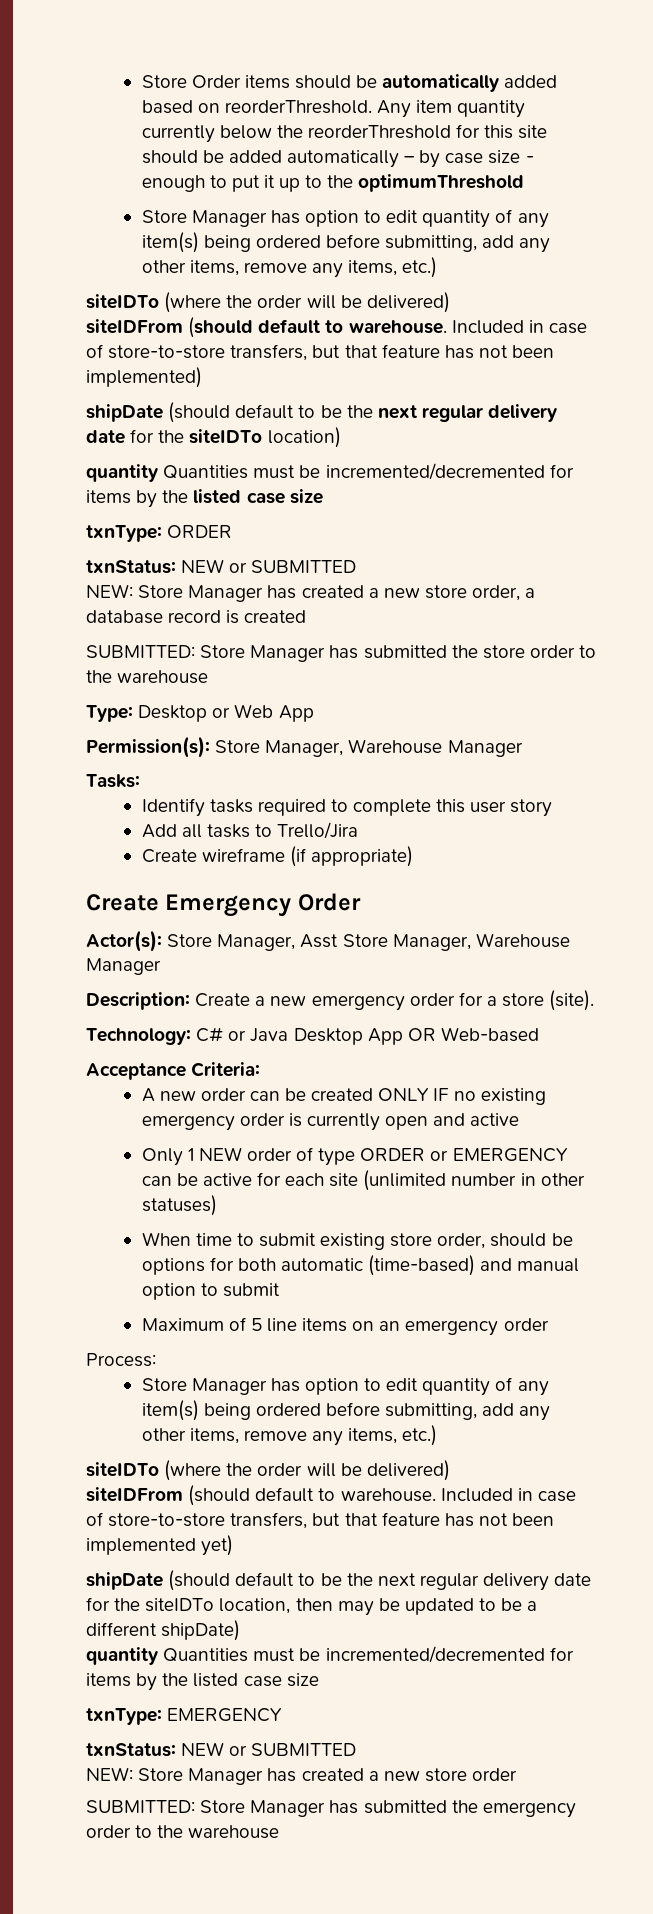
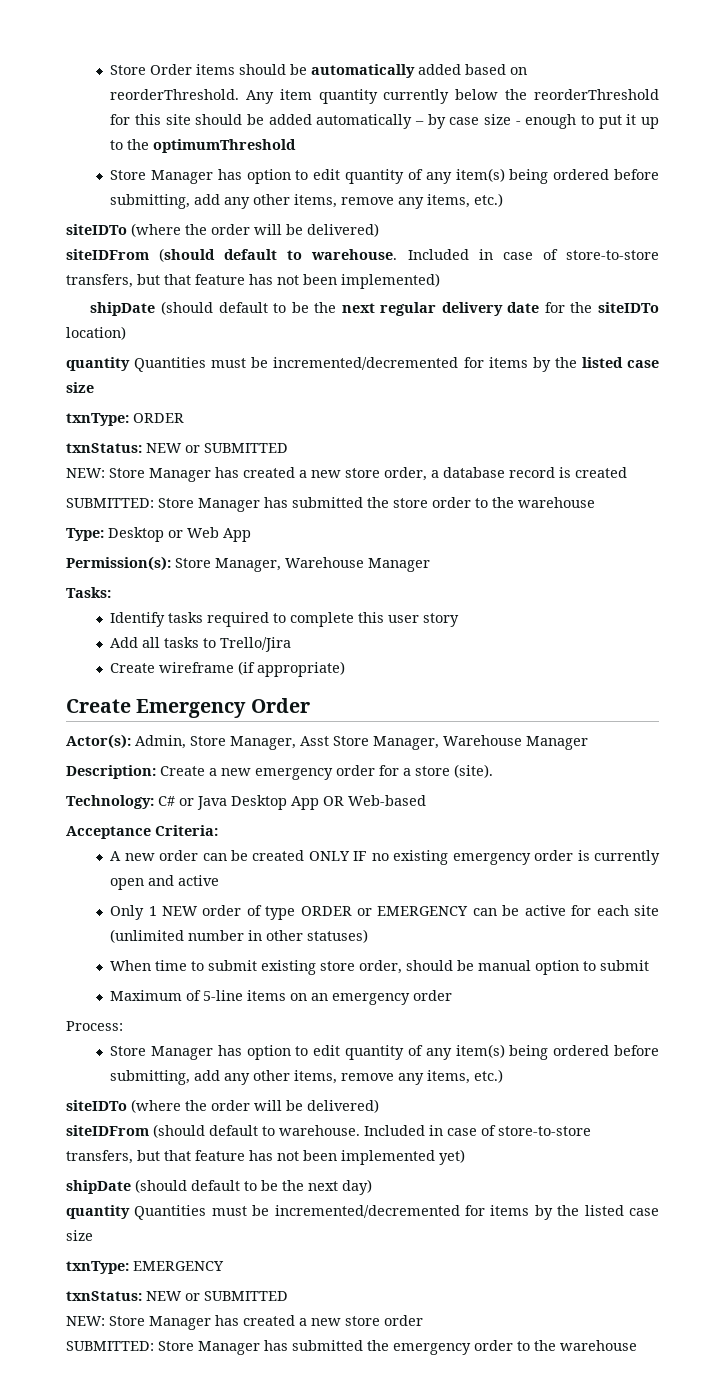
(162, 941) none -> [135,735,186,749] Admin,
[141,1255,513,1276] options for both automatic (time-based) and -> (475, 965) none
[250,1318,297,1332] 5 line -> [203,990,244,1001] 5-line
[419,1573,592,1591] [86,1597,538,1616] [86,1620,241,1641] regular delivery date for the siteIDTo location, then may be updated to be a different shipDate) -> [342,1179,372,1195] day)

